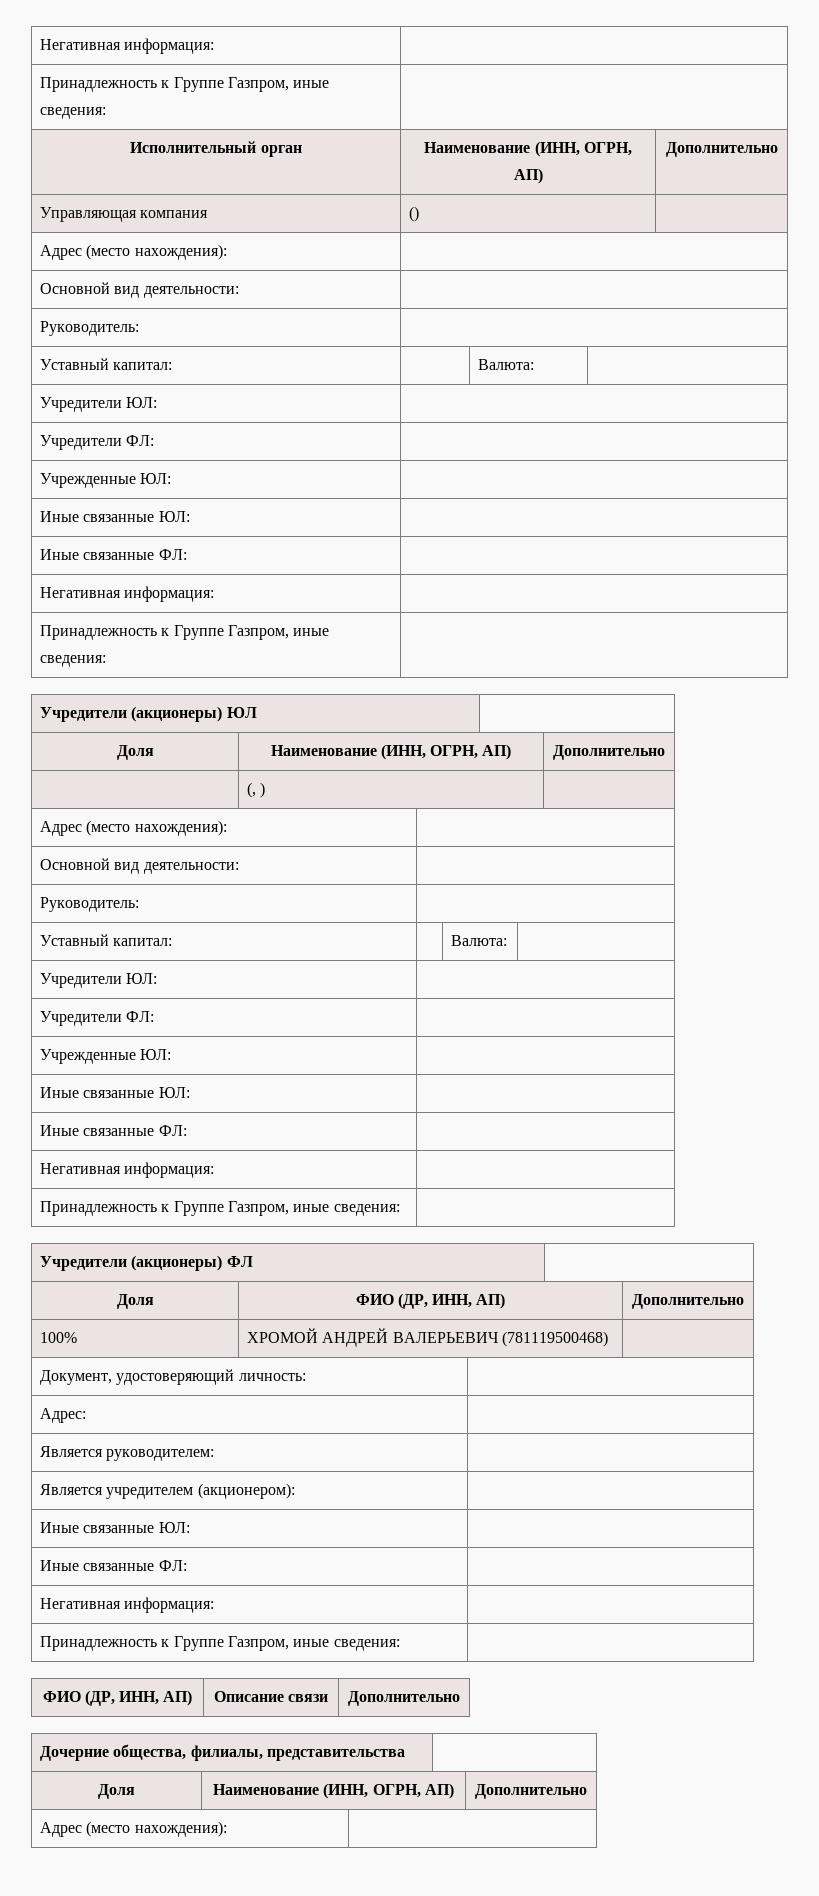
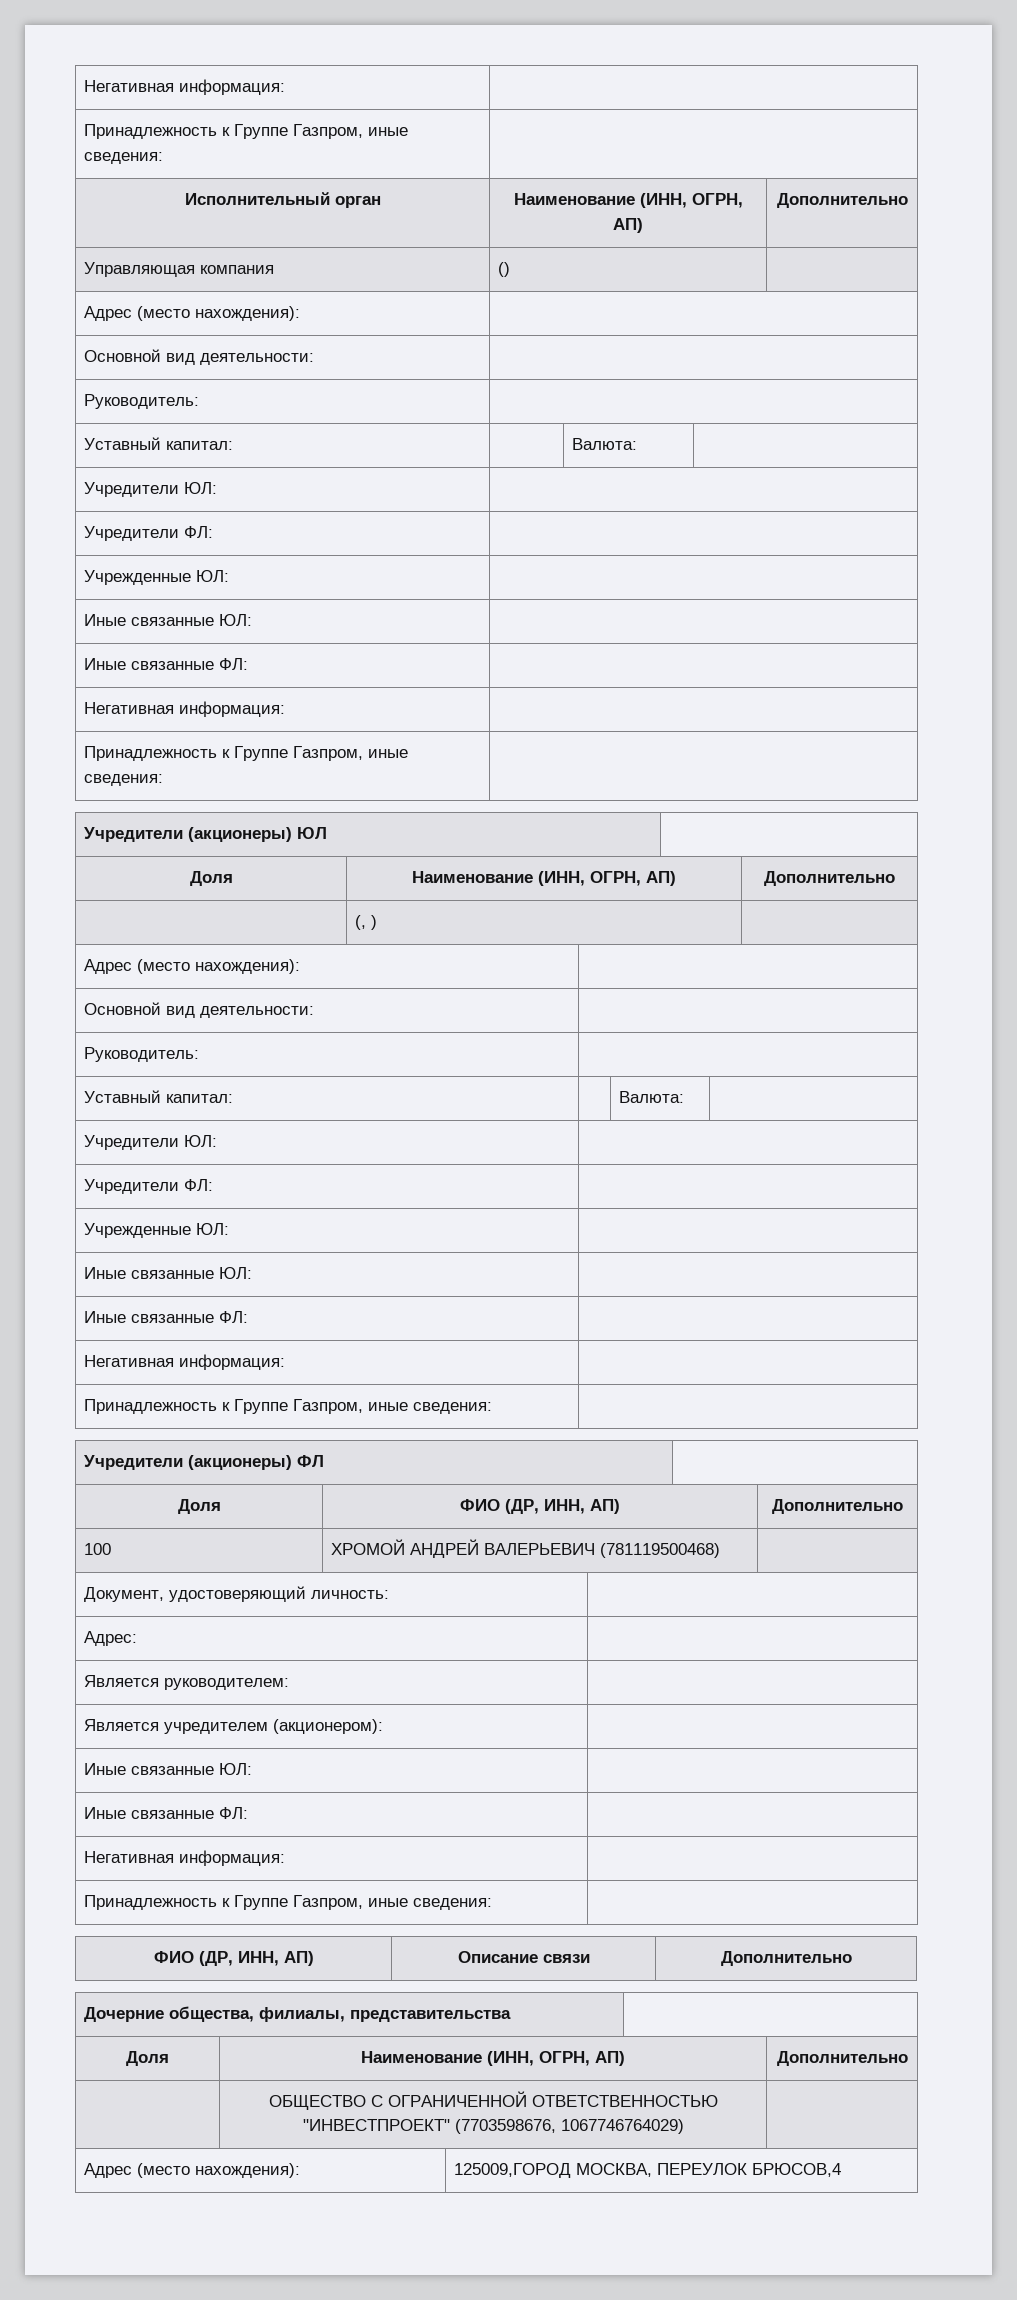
[40,1332,78,1343] 100% -> [84,1543,112,1555] 100
[40,1821,227,1837] // Адрес (место нахождения): | -> [268,2091,718,2110] [302,2119,684,2134] [84,2163,301,2178] [454,2163,842,2178] // | ОБЩЕСТВО С ОГРАНИЧЕННОЙ ОТВЕТСТВЕННОСТЬЮ "ИНВЕСТПРОЕКТ" (7703598676, 1067746764029) | // Адрес (место нахождения): | 125009,ГОРОД МОСКВА, ПЕРЕУЛОК БРЮСОВ,4

